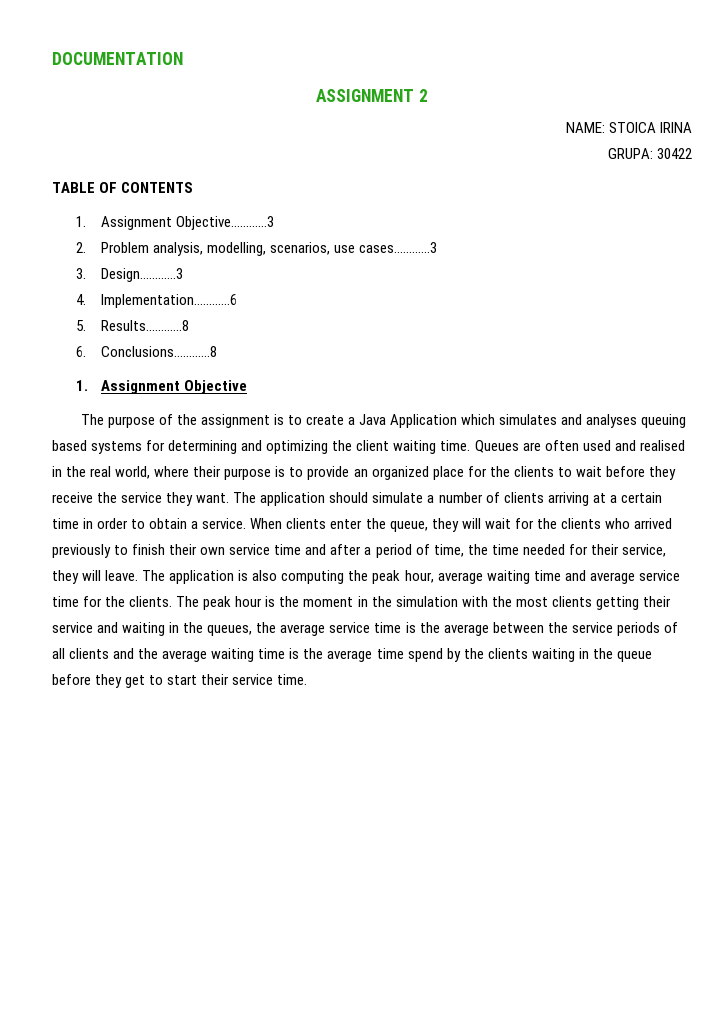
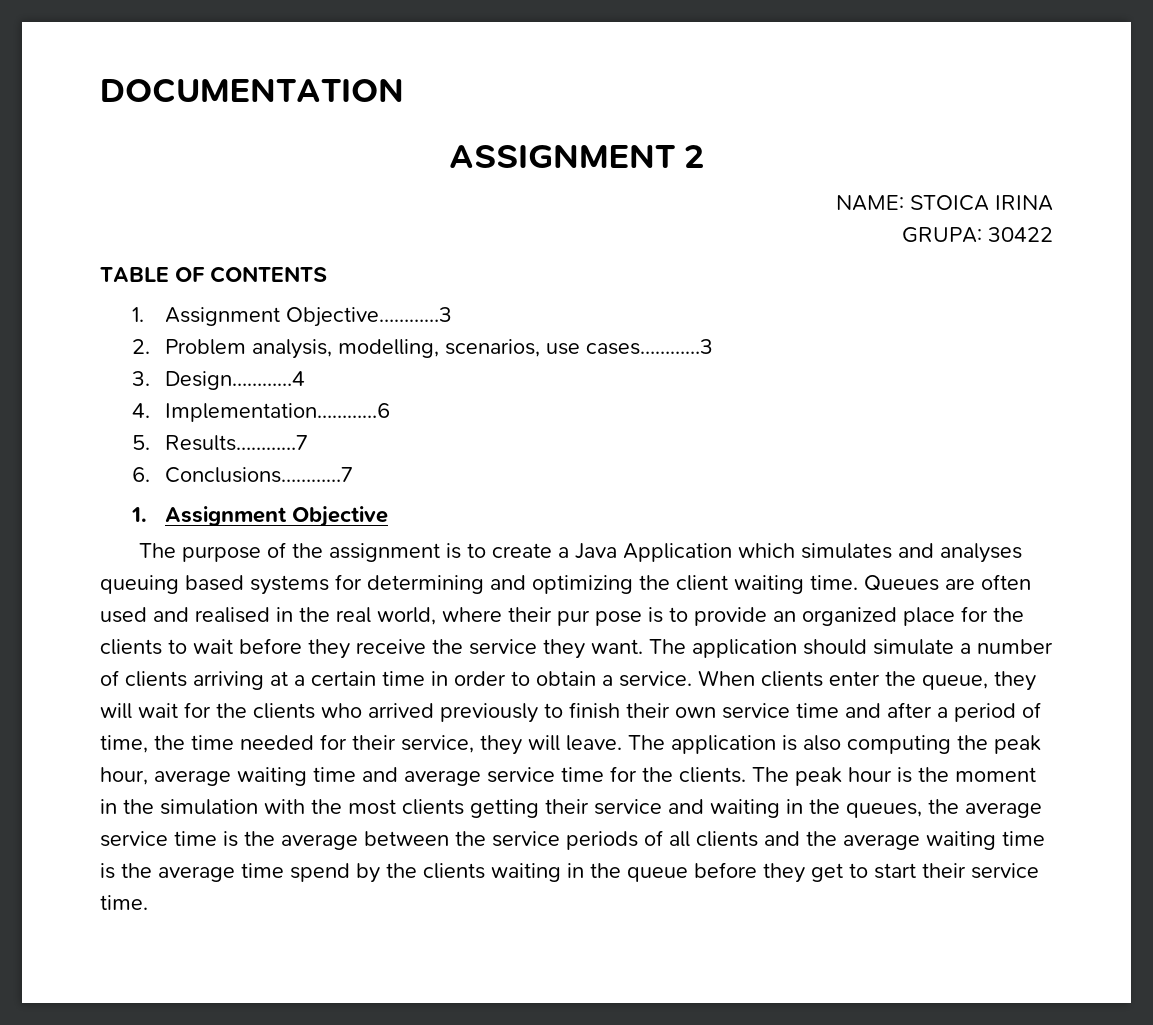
[100,268,183,282] Design…………3 -> [164,371,305,390] Design…………4
[100,320,189,331] Results…………8 -> [164,435,308,451] Results…………7
[100,346,217,357] Conclusions…………8 -> [164,467,353,483] Conclusions…………7
[224,468,272,480] purpose -> [557,610,642,626] pur pose

